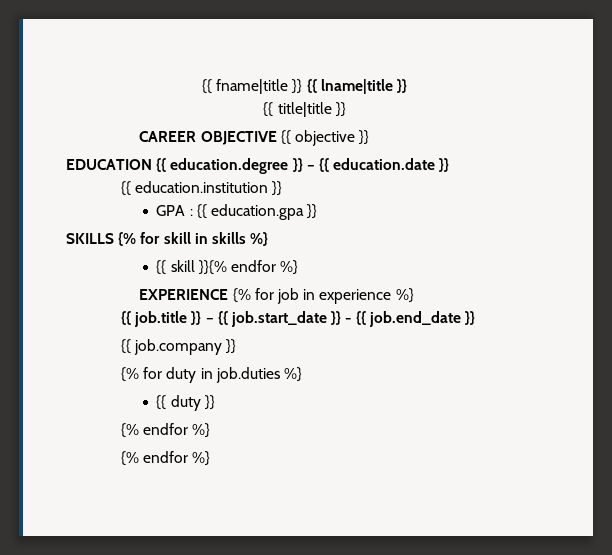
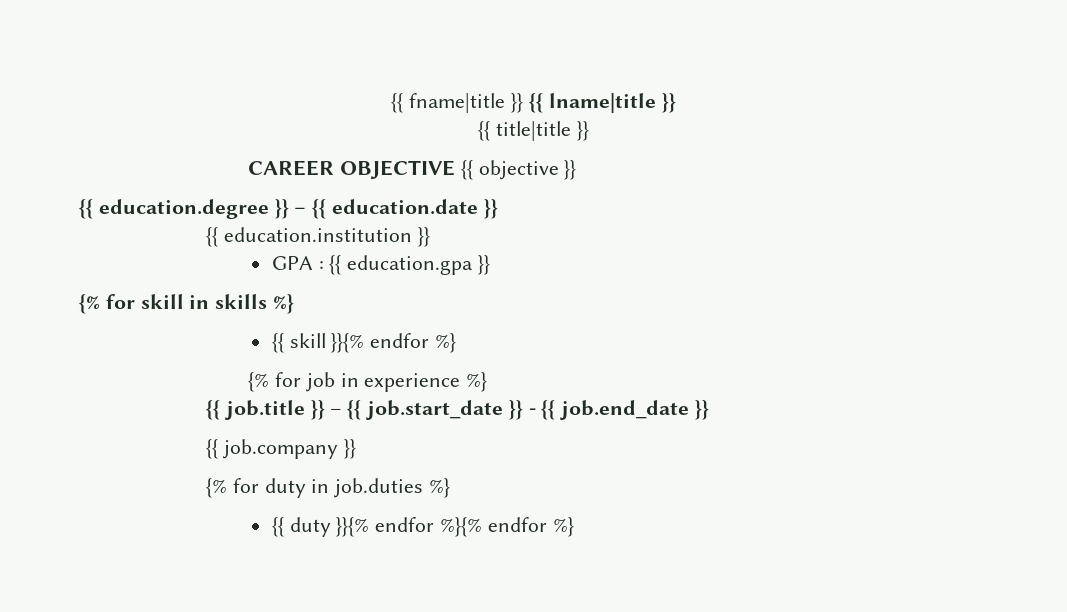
[66,159,152,170] EDUCATION -> (577, 170) none
[66,233,114,244] SKILLS -> (491, 265) none
[139,289,229,300] EXPERIENCE -> (457, 343) none
[204,395,215,410] [121,423,211,438] [121,451,211,466] }} // {% endfor %} // {% endfor %} -> [336,517,574,537] }}{% endfor %}{% endfor %}

